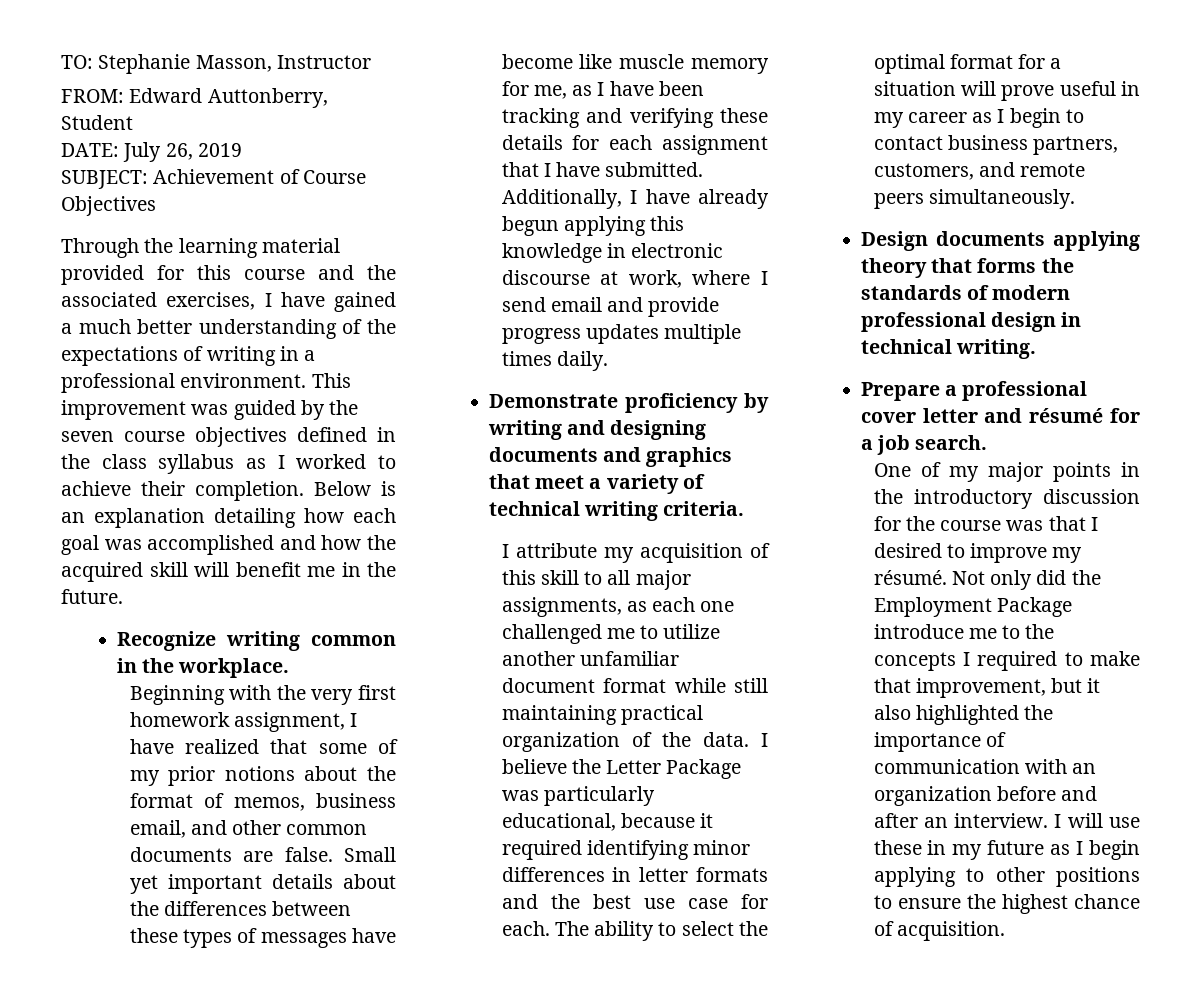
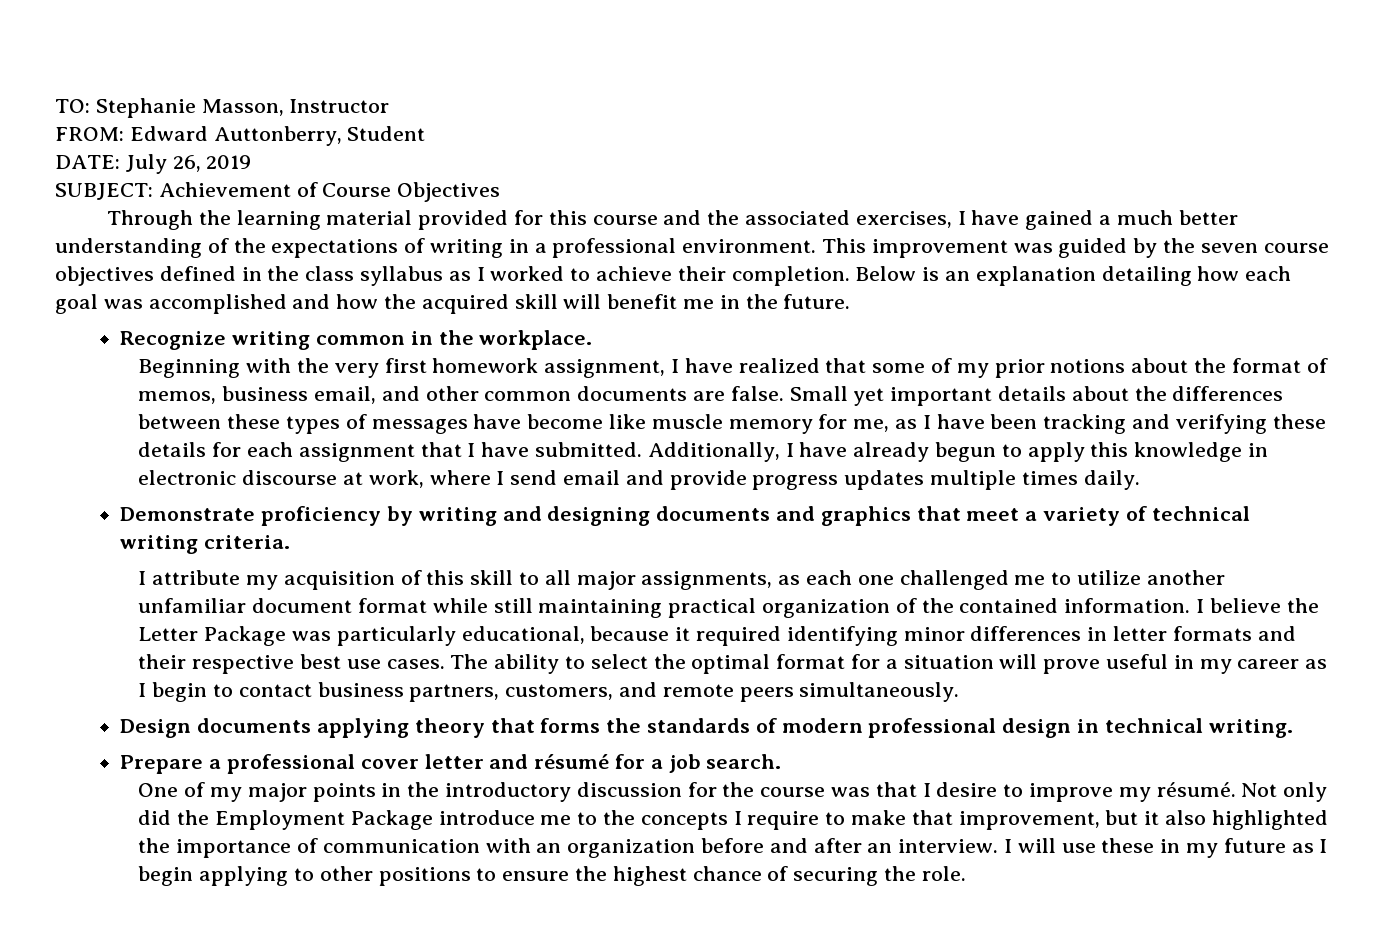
[563,216,646,236] applying -> [1001,442,1085,462] to apply
[702,732,749,747] data. -> [959,598,1191,613] contained information.
[550,894,768,909] [501,921,550,936] the best use case for each. -> [138,654,445,674] their respective best use cases.
[873,543,942,558] desired -> [936,782,998,797] desire
[977,651,1058,671] required -> [747,811,820,830] require
[896,921,1005,941] acquisition. -> [793,866,966,886] securing the role.

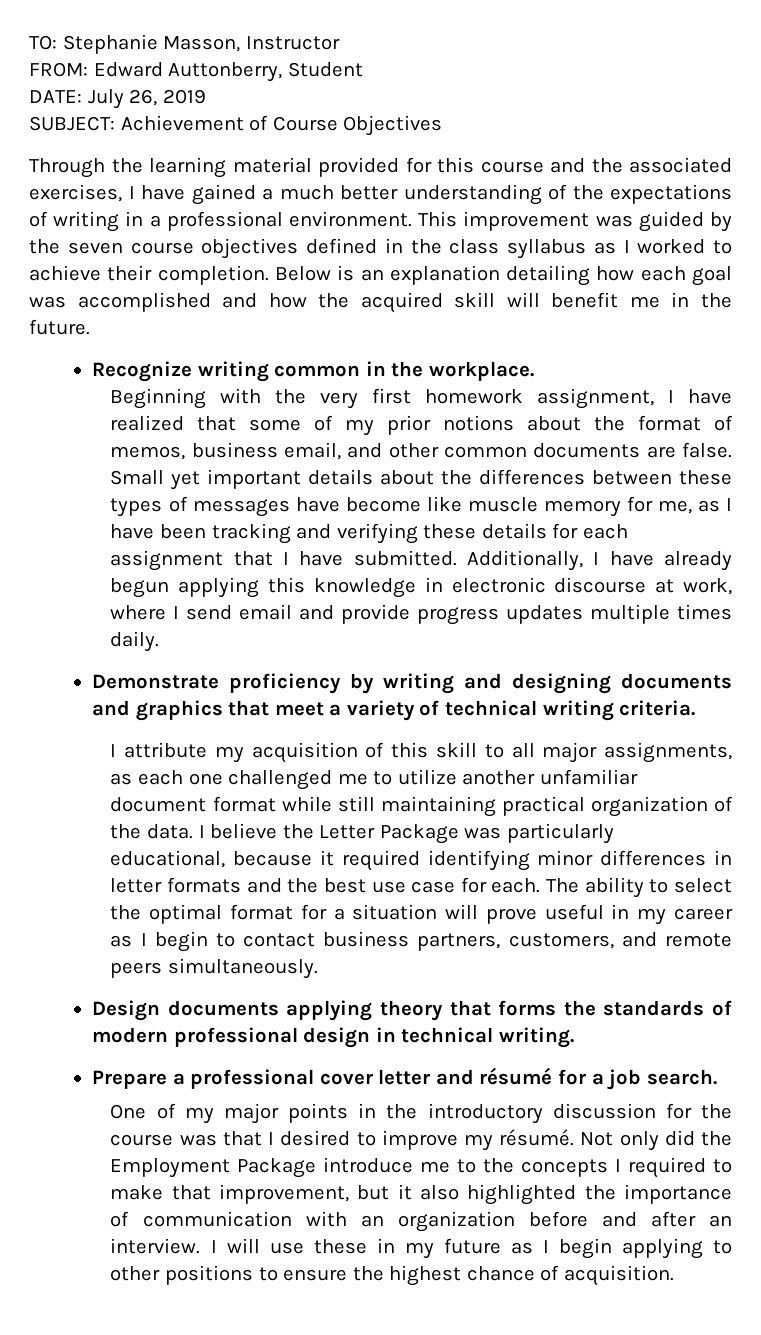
[1001,442,1085,462] to apply -> [178,577,260,598] applying
[959,598,1191,613] contained information. -> [146,824,193,839] data.
[138,654,445,674] their respective best use cases. -> [287,877,541,893] the best use case for each.
[936,782,998,797] desire -> [280,1130,351,1146] desired
[747,811,820,830] require -> [628,1157,707,1178] required
[793,866,966,886] securing the role. -> [563,1265,674,1286] acquisition.

